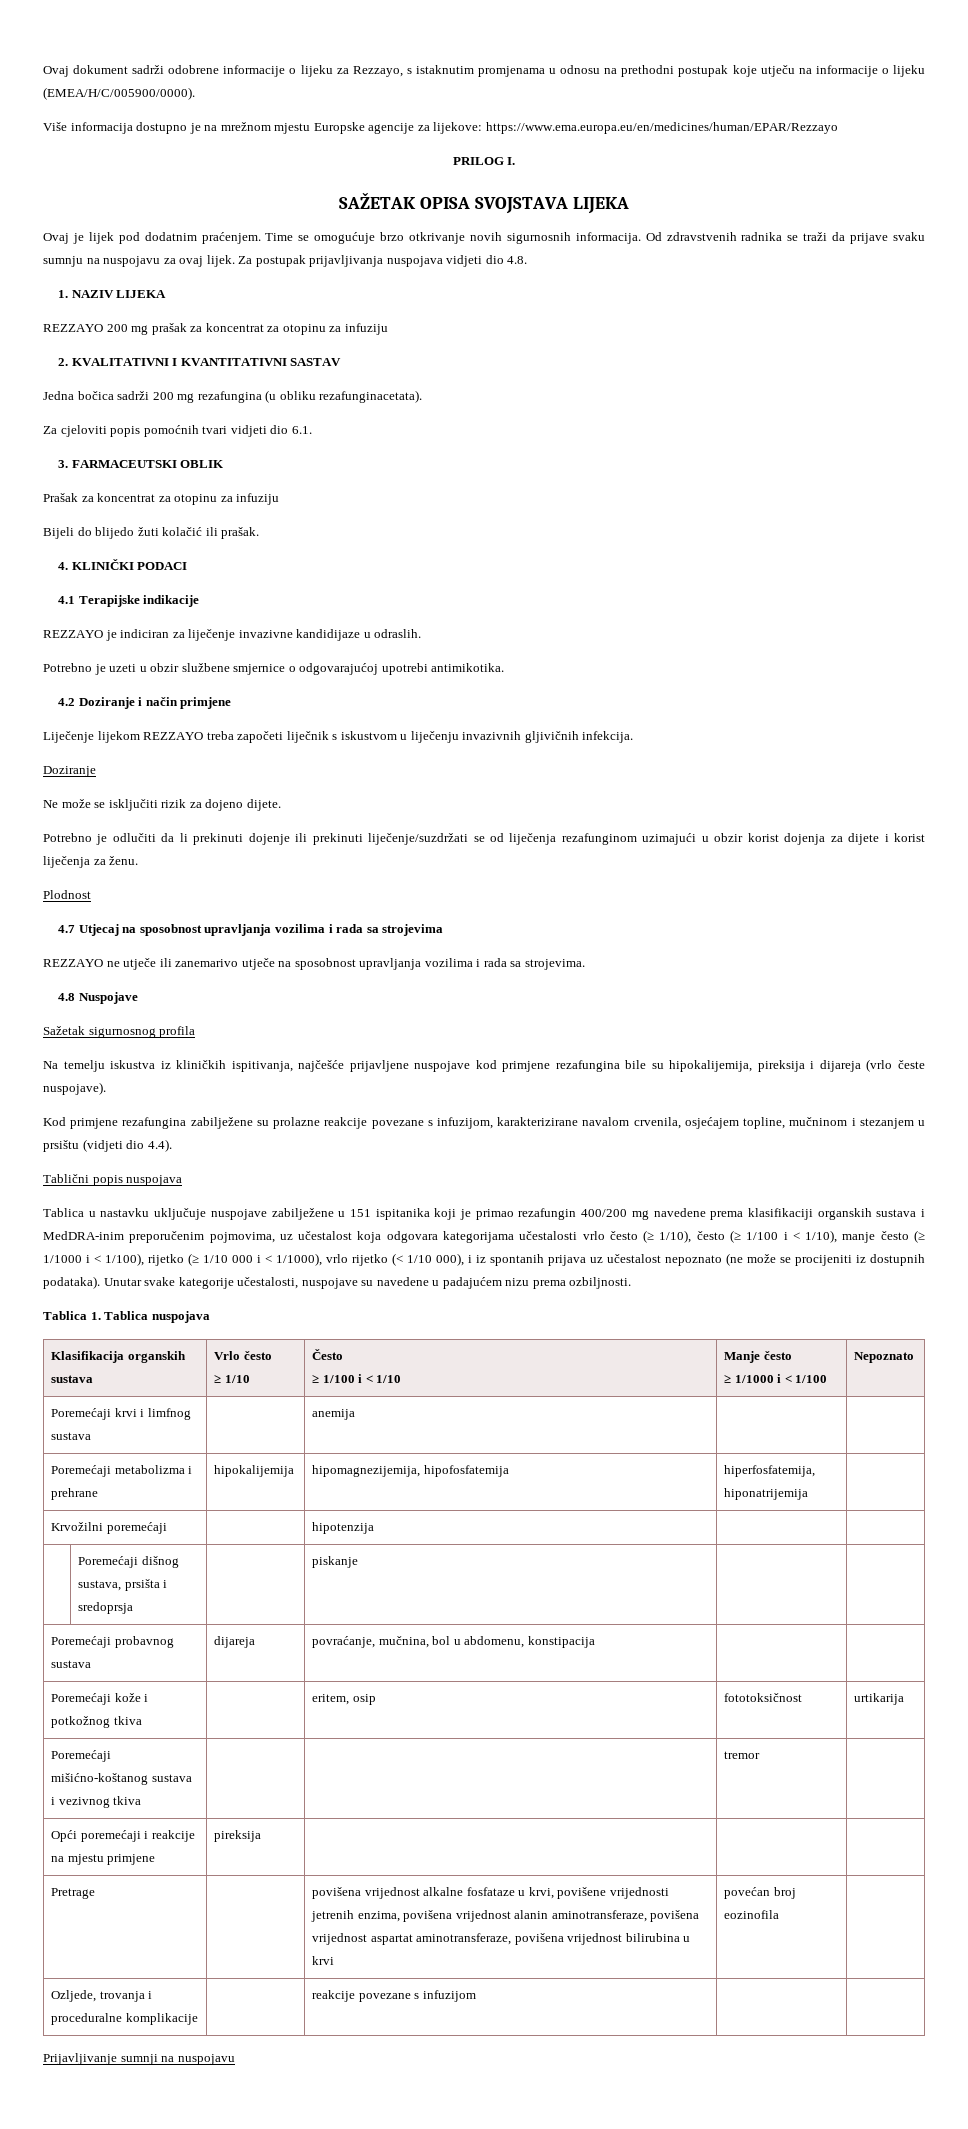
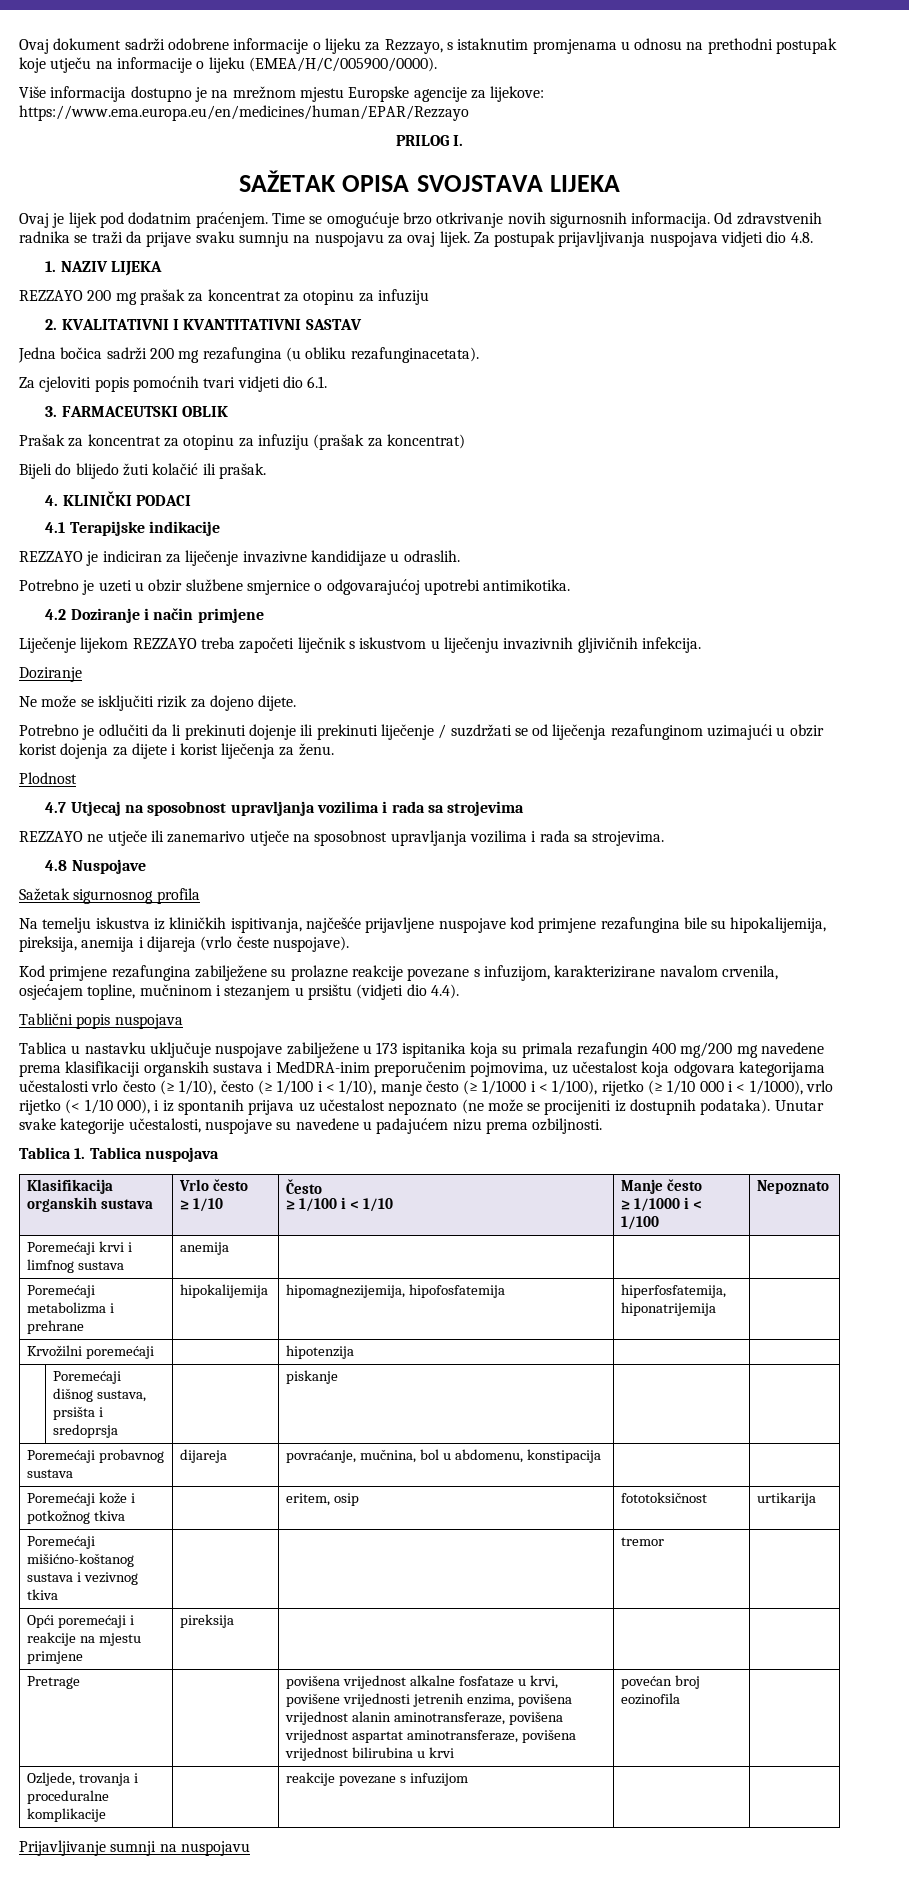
(280, 499) none -> [313,434,465,450] (prašak za koncentrat)
[368,833,469,845] liječenje/suzdržati -> [380,724,512,740] liječenje / suzdržati
[757,1060,805,1072] pireksija -> [19,936,135,952] pireksija, anemija
[349,1208,628,1220] 151 ispitanika koji je primao rezafungin 400/200 -> [376,1042,733,1058] 173 ispitanika koja su primala rezafungin 400 mg/200
[312,1409,356,1420] | anemija -> [180,1242,230,1255] anemija |

